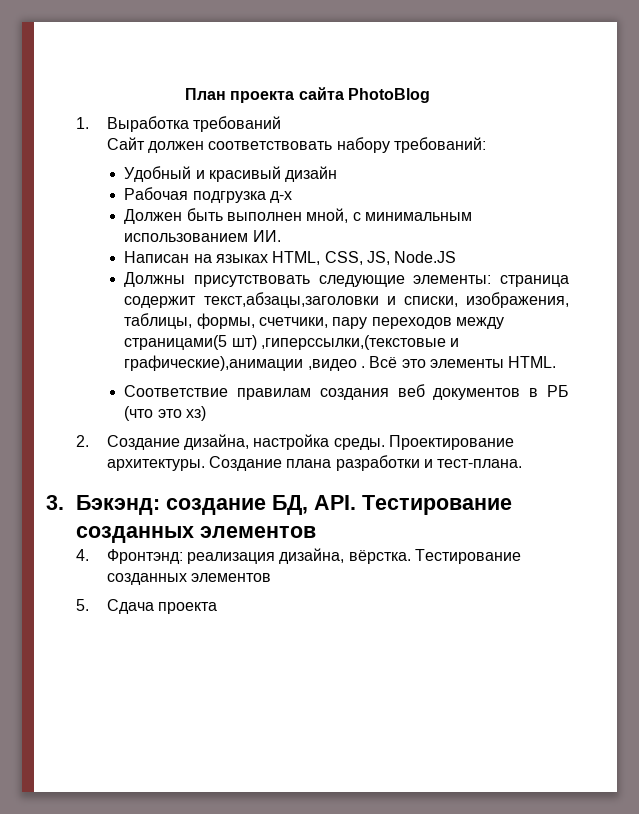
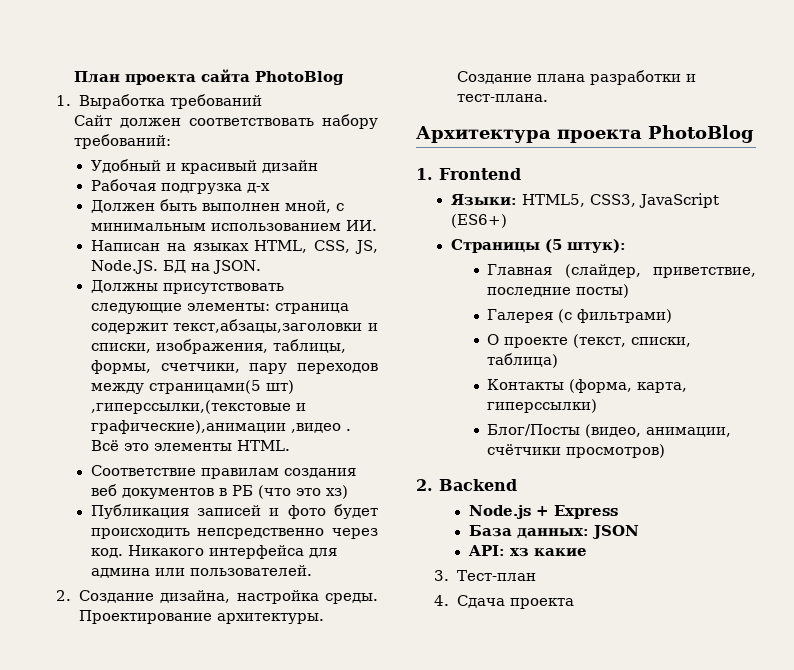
[394,251,457,263] Node.JS -> [90,260,261,274] Node.JS. БД на JSON.
(207, 413) none -> [90,504,378,519] [90,528,378,539] [90,545,337,559] [90,565,312,578] // Публикация записей и фото будет происходить непсредственно через код. Никакого интерфейса для админа или пользователей.
[46,495,513,515] [76,526,317,543] [76,548,522,564] [106,573,272,585] [76,599,90,611] 3. Бэкэнд: создание БД, API. Тестирование созданных элементов // 4. Фронтэнд: реализация дизайна, вёрстка. Тестирование созданных элементов // 5. -> [416,125,754,143] [416,168,521,180] [450,193,719,208] [450,214,507,228] [450,239,626,253] [487,264,756,278] [487,284,630,298] [487,309,673,323] [487,334,692,348] [487,353,559,368] [487,379,688,393] [487,399,598,413] [487,424,732,438] [487,444,666,458] [416,479,517,491] [468,505,618,519] [468,525,639,539] [467,545,587,557] [434,570,536,581] [434,595,450,606] Архитектура проекта PhotoBlog // 1. Frontend // Языки: HTML5, CSS3, JavaScript (ES6+) // Страницы (5 штук): // Главная (слайдер, приветствие, последние посты) // Галерея (с фильтрами) // О проекте (текст, списки, таблица) // Контакты (форма, карта, гиперссылки) // Блог/Посты (видео, анимации, счётчики просмотров) // 2. Backend // Node.js + Express // База данных: JSON // API: хз какие // 3. Тест-план // 4.

